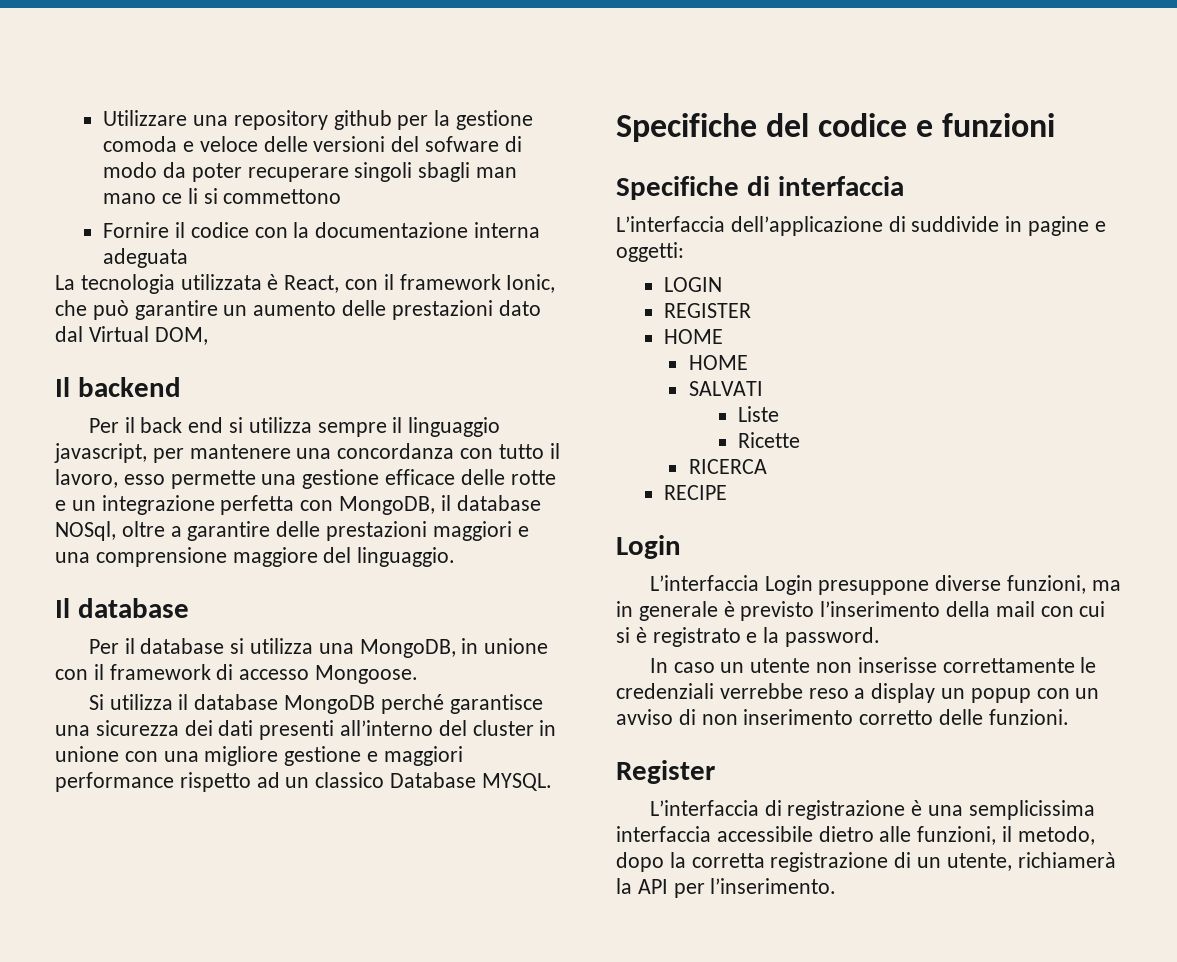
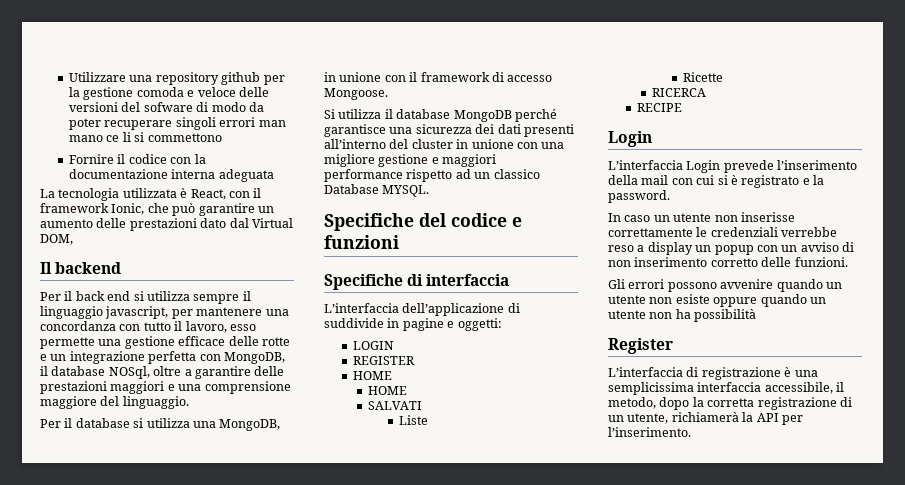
[418,162,471,182] sbagli -> [219,117,256,127] errori
[55,598,189,618] // Il database -> (189, 402) none
[818,575,1121,595] [616,601,815,621] presuppone diverse funzioni, ma in generale è previsto -> [723,160,774,173] prevede
(1069, 717) none -> [608,279,842,292] [608,294,826,307] [608,309,757,322] // Gli errori possono avvenire quando un utente non esiste oppure quando un utente non ha possibilità
[716,826,997,845] accessibile dietro alle funzioni, -> [764,382,833,394] accessibile,

